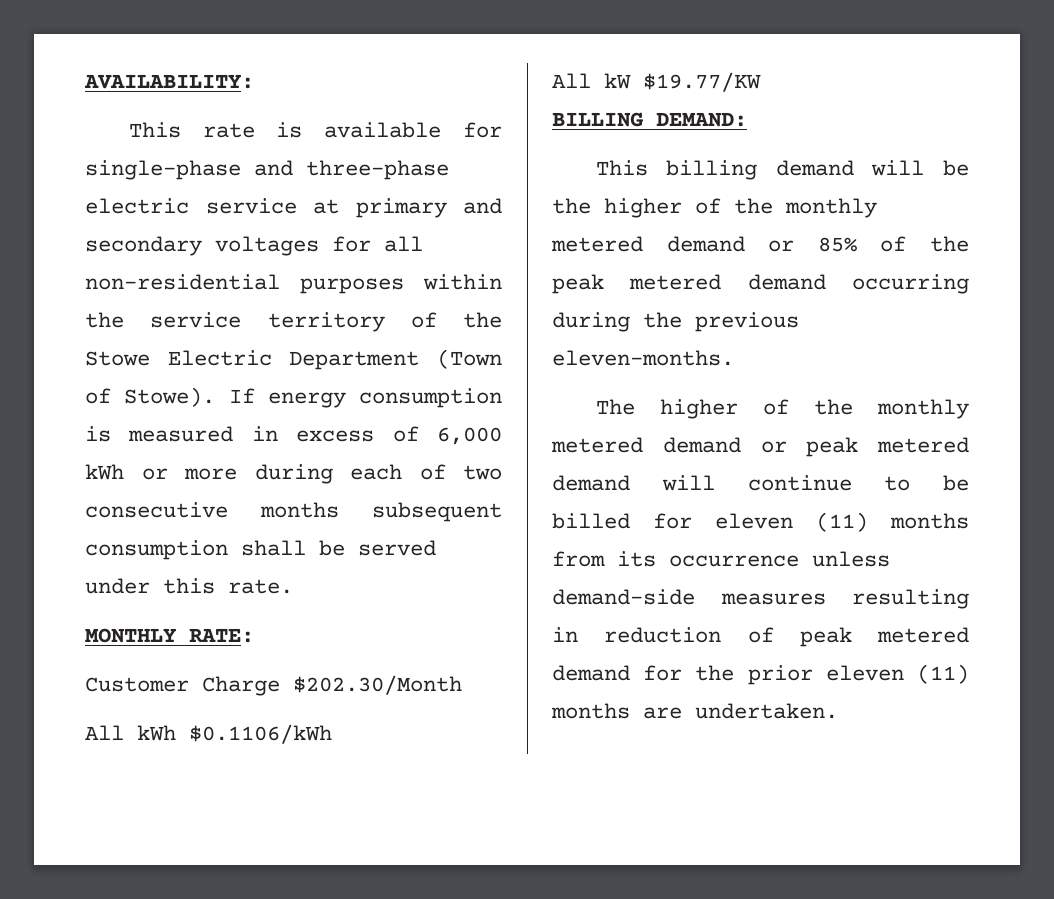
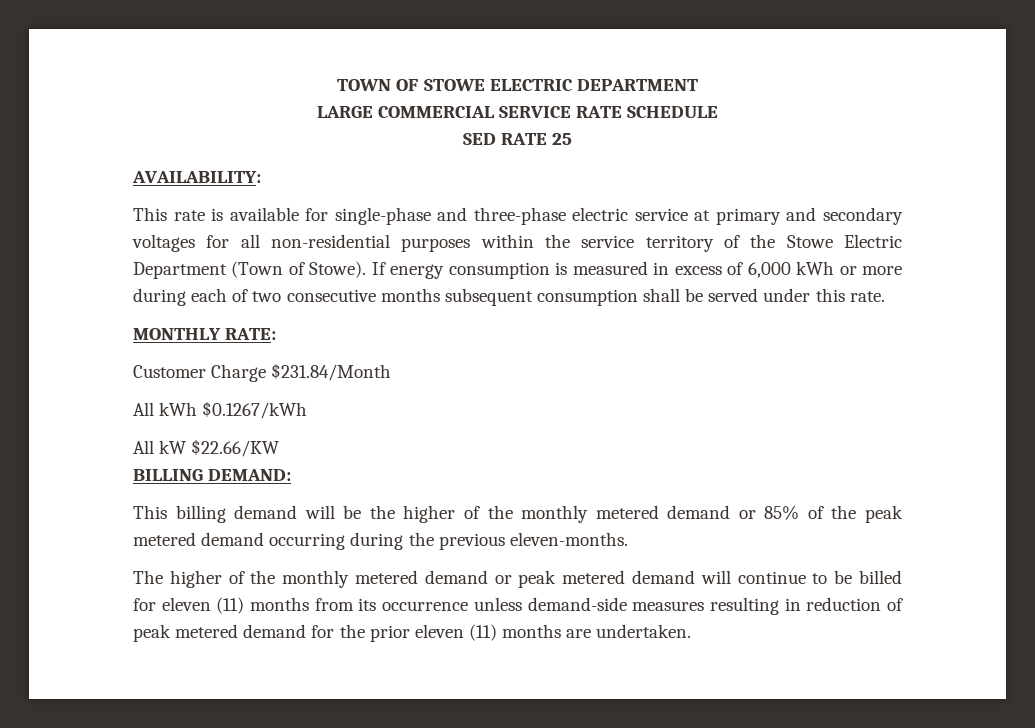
(84, 81) none -> [337,79,698,91] [316,106,719,118] [462,133,573,145] TOWN OF STOWE ELECTRIC DEPARTMENT // LARGE COMMERCIAL SERVICE RATE SCHEDULE // SED RATE 25 //
[293,675,462,695] $202.30/Month -> [271,363,392,381] $231.84/Month
[189,724,332,744] $0.1106/kWh -> [202,401,308,419] $0.1267/kWh
[643,72,761,92] $19.77/KW -> [191,439,280,457] $22.66/KW

